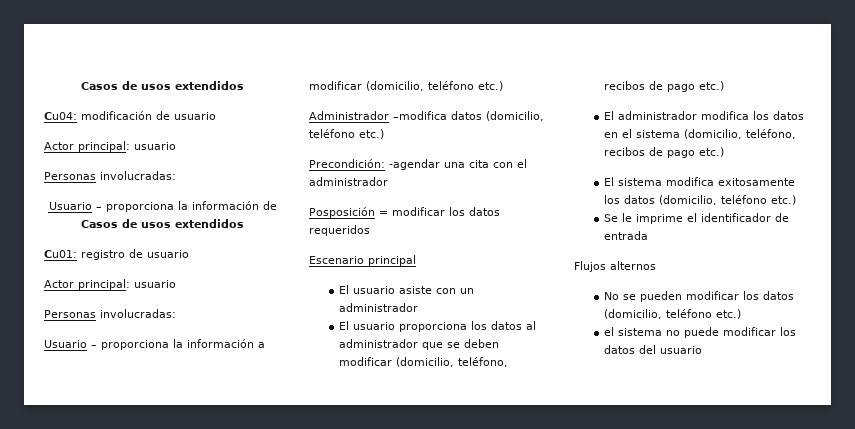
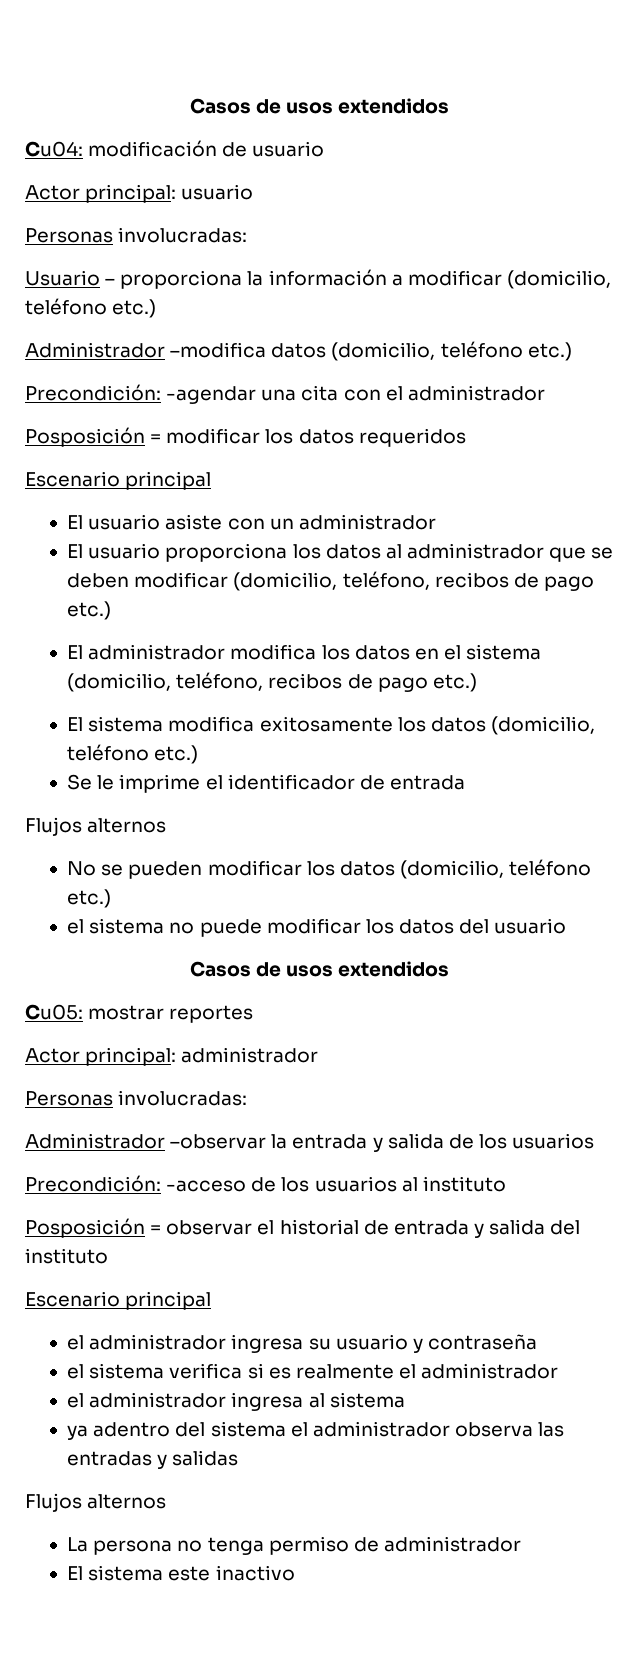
[48,201,277,212] [81,219,244,228] [44,249,189,260] [44,279,176,290] [44,309,176,318] // Usuario – proporciona la información de Casos de usos extendidos // Cu01: registro de usuario // Actor principal: usuario // Personas involucradas: -> (248, 235) none
(702, 350) none -> [189,961,450,977] [25,1004,254,1023] [25,1047,319,1066] [25,1090,248,1106] [25,1133,595,1152] [25,1175,506,1192] [25,1218,581,1238] [25,1248,108,1264] [25,1291,212,1310] [67,1334,537,1353] [67,1363,559,1379] [67,1392,405,1411] [67,1421,565,1440] [67,1450,239,1469] [25,1493,167,1512] [67,1536,521,1555] [67,1565,295,1581] // Casos de usos extendidos // Cu05: mostrar reportes // Actor principal: administrador // Personas involucradas: // Administrador –observar la entrada y salida de los usuarios // Precondición: -acceso de los usuarios al instituto // Posposición = observar el historial de entrada y salida del instituto // Escenario principal // el administrador ingresa su usuario y contraseña // el sistema verifica si es realmente el administrador // el administrador ingresa al sistema // ya adentro del sistema el administrador observa las entradas y salidas // Flujos alternos // La persona no tenga permiso de administrador // El sistema este inactivo

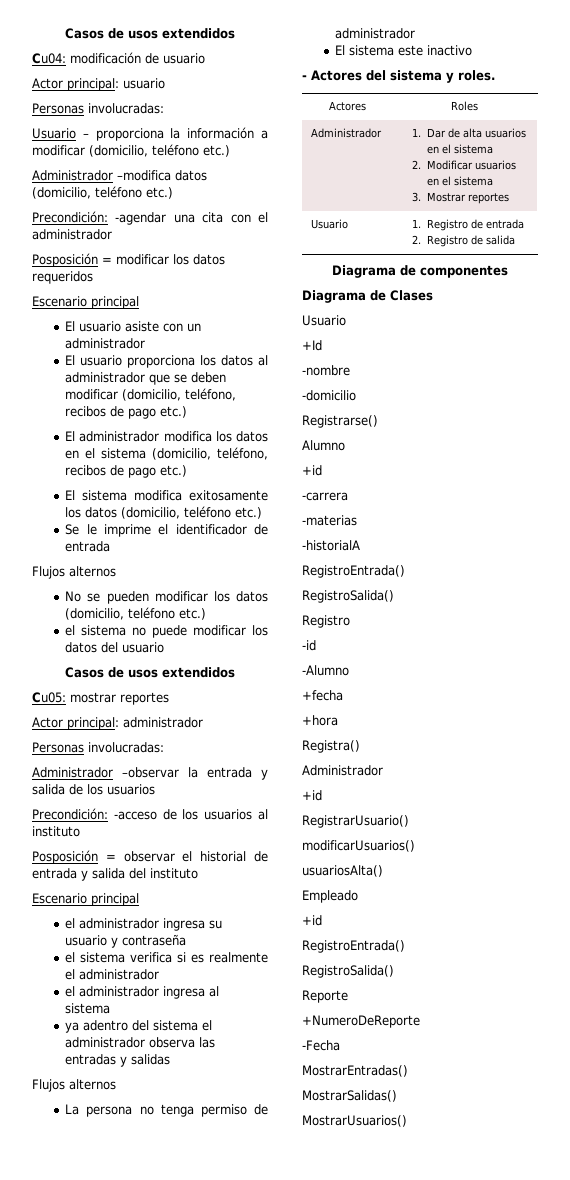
(295, 1573) none -> [302,70,495,83] [328,101,366,111] [451,101,478,111] [311,128,383,138] [412,128,526,138] [426,144,493,154] [412,160,516,170] [426,176,493,186] [412,192,509,204] [311,219,349,229] [412,219,524,231] [412,235,515,247] [332,265,508,278] [302,290,433,303] [302,315,346,326] [302,340,322,351] [302,365,350,376] [302,390,356,401] [302,415,378,428] [302,440,345,451] [302,465,322,476] [302,492,348,501] [302,515,357,526] [302,540,360,551] [302,565,405,578] [302,590,394,603] [302,615,350,628] [302,640,316,651] [302,665,349,676] [302,690,343,701] [302,715,338,726] [302,740,360,753] [302,765,383,776] [302,790,322,801] [302,815,409,828] [302,840,415,852] [302,865,383,877] [302,890,358,903] [302,915,322,926] [302,940,405,953] [302,965,394,978] [302,990,348,1003] [302,1015,420,1028] [302,1040,340,1051] [302,1065,408,1077] [302,1090,397,1102] [302,1115,407,1127] // - Actores del sistema y roles. // Actores | Roles // Administrador | 1. Dar de alta usuarios en el sistema // 2. Modificar usuarios en el sistema // 3. Mostrar reportes // Usuario | 1. Registro de entrada // 2. Registro de salida // Diagrama de componentes // Diagrama de Clases // Usuario // +Id // -nombre // -domicilio // Registrarse() // Alumno // +id // -carrera // -materias // -historialA // RegistroEntrada() // RegistroSalida() // Registro // -id // -Alumno // +fecha // +hora // Registra() // Administrador // +id // RegistrarUsuario() // modificarUsuarios() // usuariosAlta() // Empleado // +id // RegistroEntrada() // RegistroSalida() // Reporte // +NumeroDeReporte // -Fecha // MostrarEntradas() // MostrarSalidas() // MostrarUsuarios()

